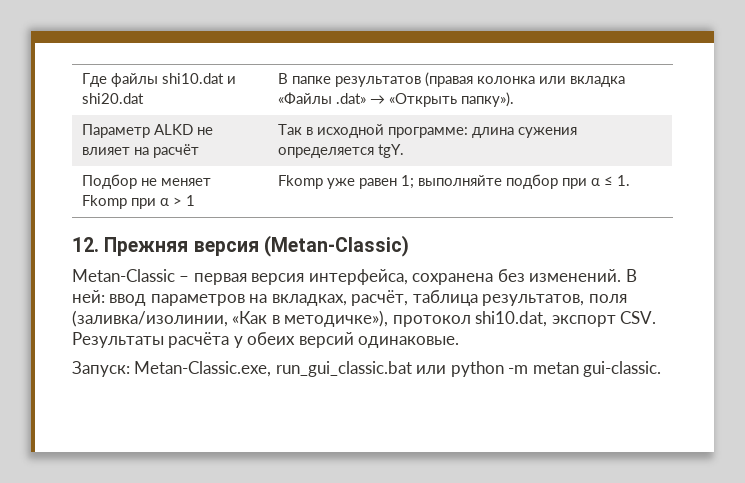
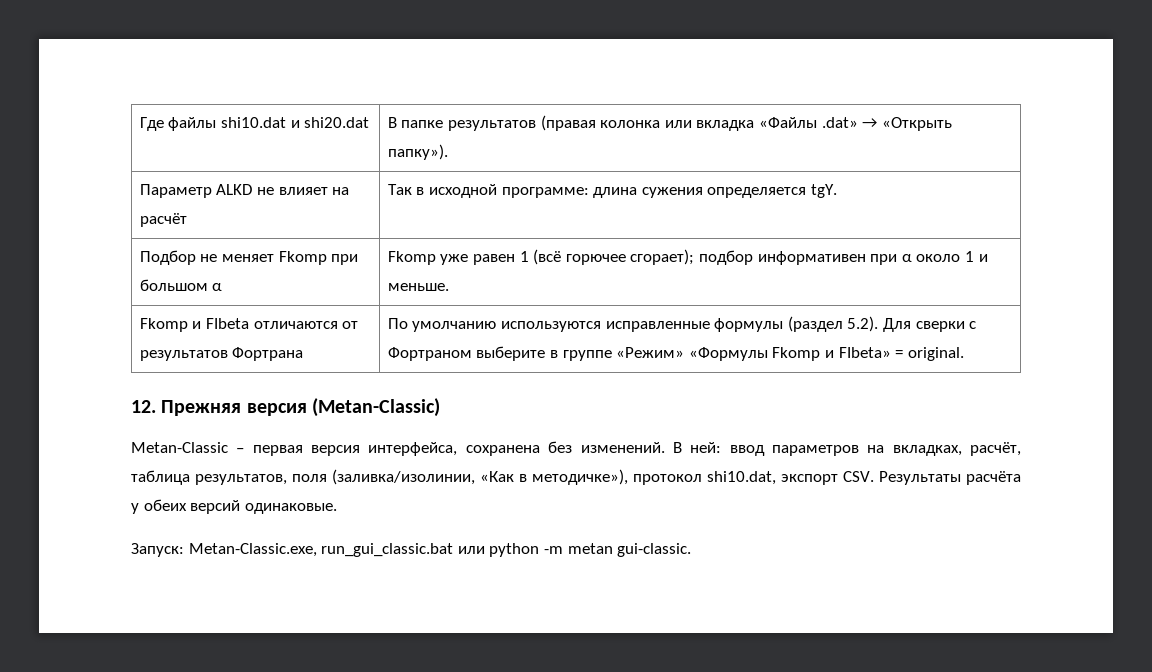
[159,195,195,206] α > 1 -> [139,279,223,291] большом α
[400,174,631,189] 1; выполняйте подбор при α ≤ 1. -> [519,249,988,265] [387,283,449,291] [139,318,359,332] [139,347,304,361] [387,316,977,332] [387,346,964,361] 1 (всё горючее сгорает); подбор информативен при α около 1 и меньше. // Fkomp и FIbeta отличаются от результатов Фортрана | По умолчанию используются исправленные формулы (раздел 5.2). Для сверки с Фортраном выберите в группе «Режим» «Формулы Fkomp и FIbeta» = original.

